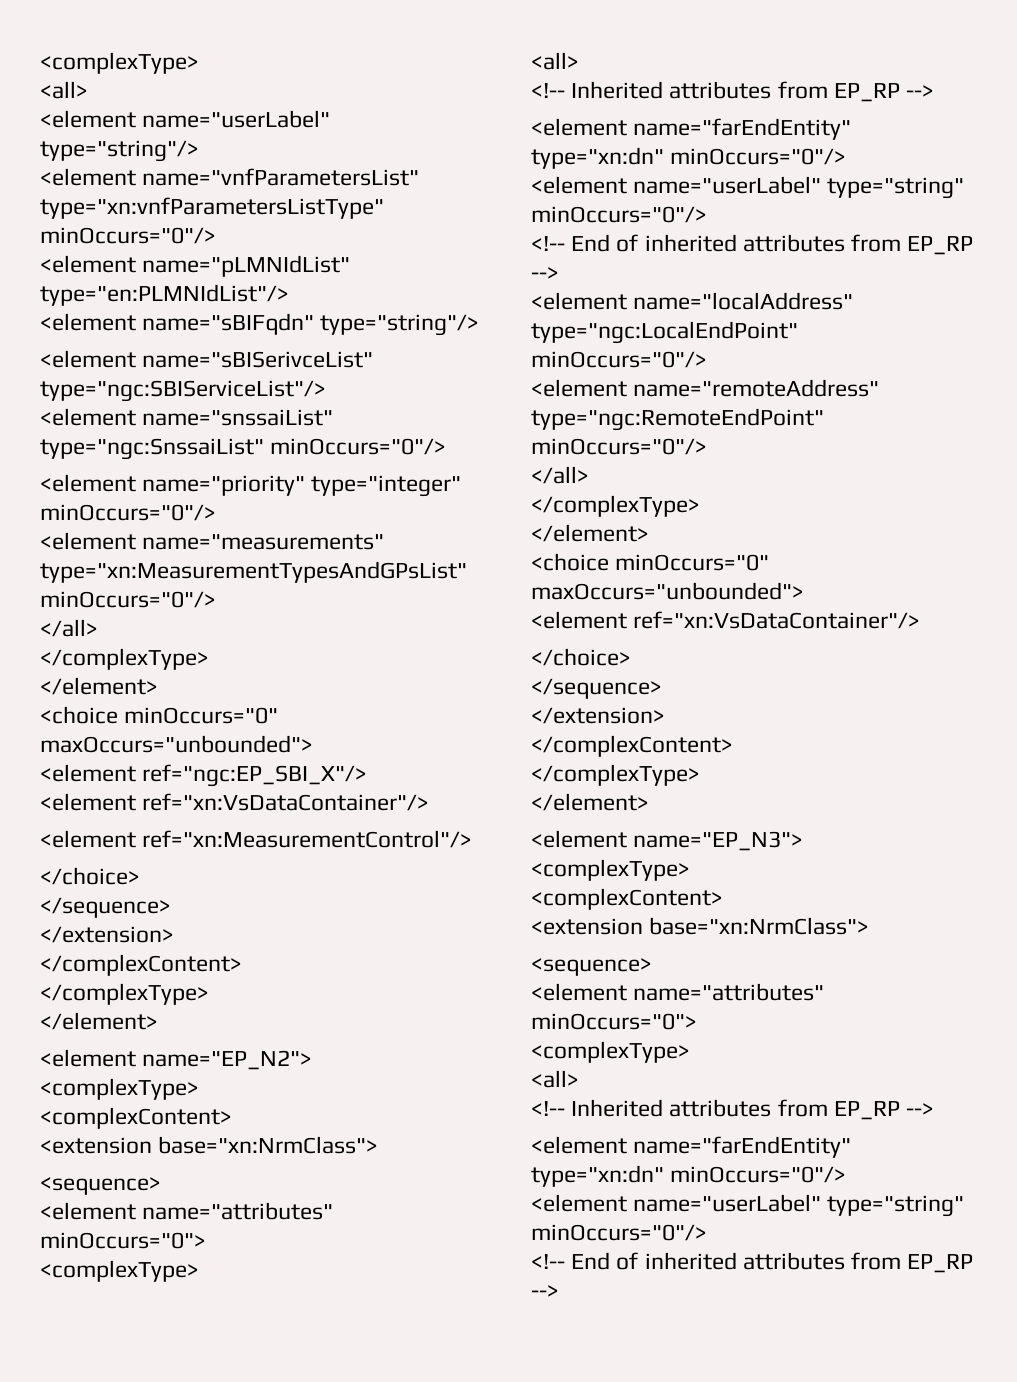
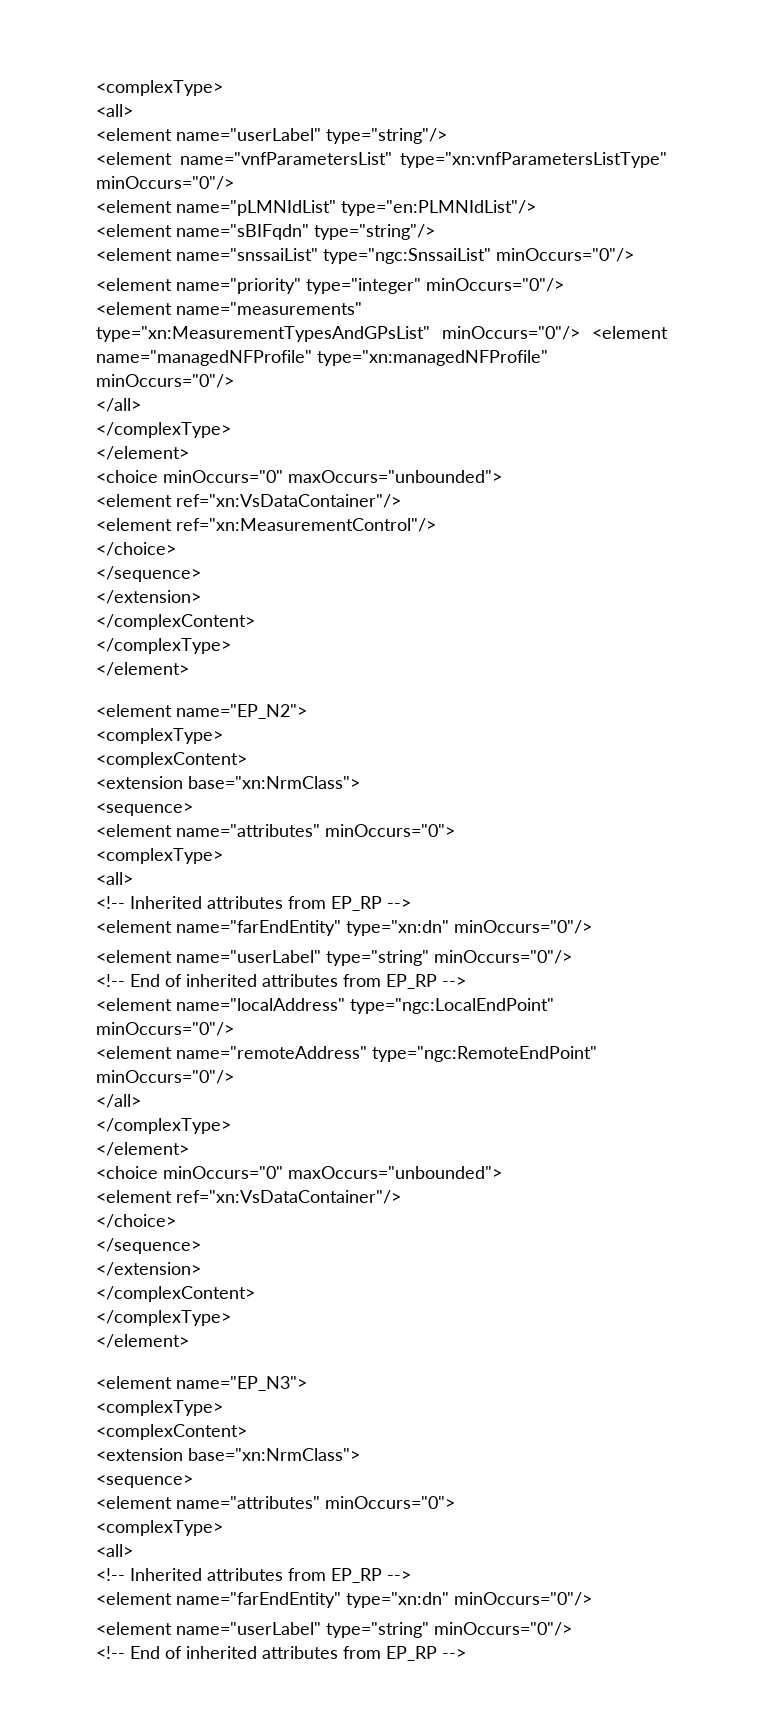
[40,350,374,368] [40,380,326,402] // <element name="sBISerivceList" type="ngc:SBIServiceList"/> -> (435, 232) none
[40,619,98,637] [40,648,209,670] [40,677,158,695] [40,706,279,724] [40,735,313,753] [40,764,368,787] // </all> // </complexType> // </element> // <choice minOccurs="0" maxOccurs="unbounded"> // <element ref="ngc:EP_SBI_X"/> -> [592,326,668,339] [96,350,548,366] [96,374,234,388] [96,398,141,412] [96,422,231,438] [96,446,189,460] [96,470,502,483] <element name="managedNFProfile" type="xn:managedNFProfile" minOccurs="0"/> // </all> // </complexType> // </element> // <choice minOccurs="0" maxOccurs="unbounded">

